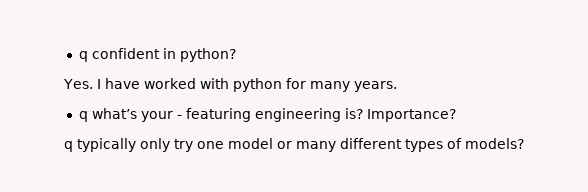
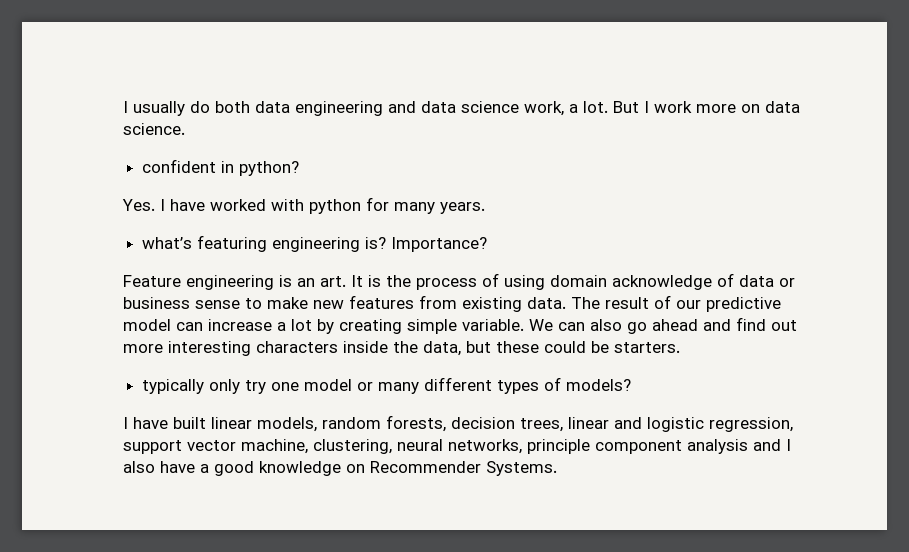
[78,51,88,62] q -> [123,101,801,116] [123,123,186,135] I usually do both data engineering and data science work, a lot. But I work more on data science. //
[78,108,182,122] q what’s your - -> [141,237,192,249] what’s
[63,141,73,152] q -> [123,273,796,290] [123,295,782,312] [123,317,798,334] [123,341,681,356] Feature engineering is an art. It is the process of using domain acknowledge of data or business sense to make new features from existing data. The result of our predictive model can increase a lot by creating simple variable. We can also go ahead and find out more interesting characters inside the data, but these could be starters. //
(524, 143) none -> [123,415,794,432] [123,439,792,454] [123,461,558,476] // I have built linear models, random forests, decision trees, linear and logistic regression, support vector machine, clustering, neural networks, principle component analysis and I also have a good knowledge on Recommender Systems.

